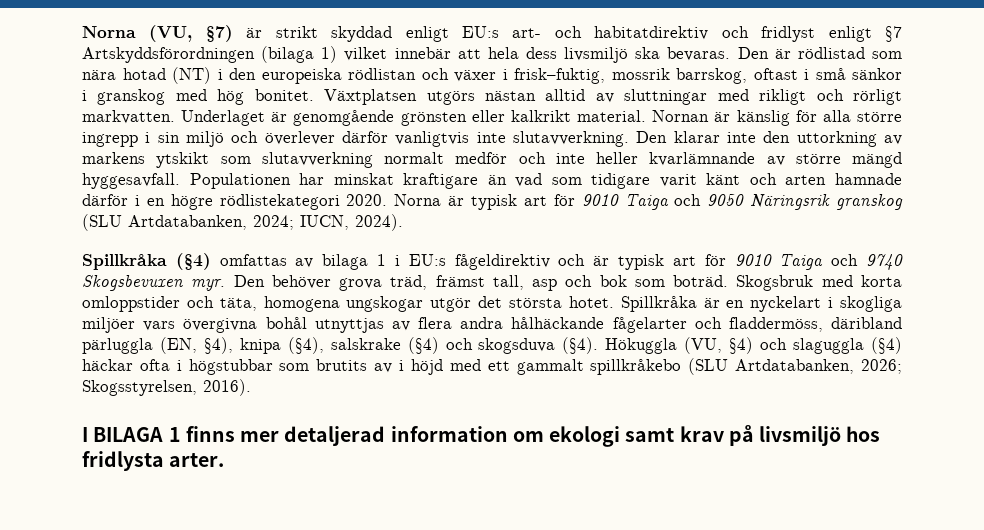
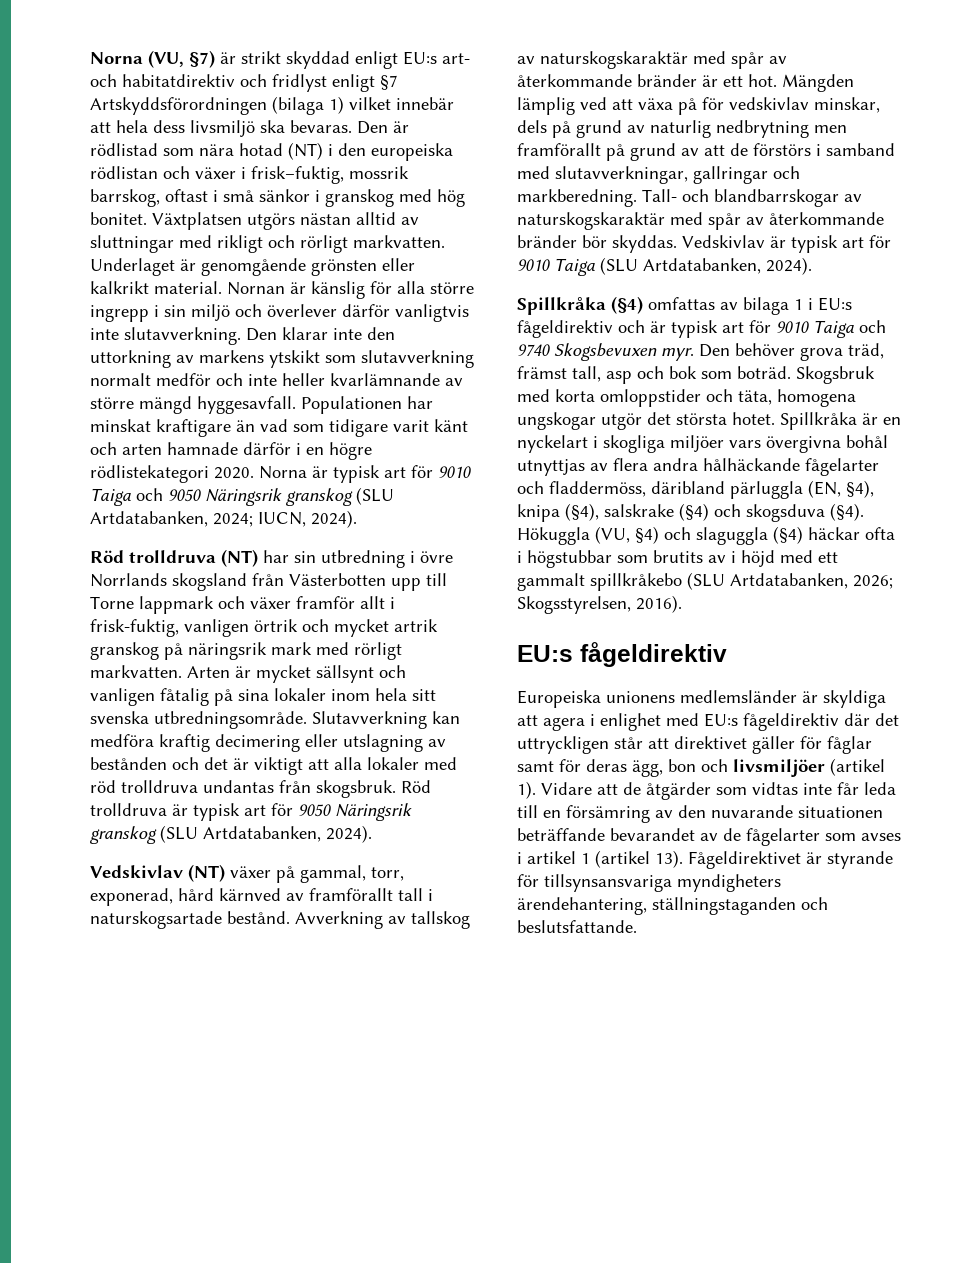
(403, 222) none -> [90,549,453,568] [90,573,447,591] [90,596,395,614] [90,619,438,637] [90,642,402,660] [90,665,406,683] [90,688,436,706] [90,711,460,729] [90,734,446,752] [90,757,457,775] [90,780,431,798] [90,803,412,821] [90,825,372,844] [90,864,404,883] [90,888,433,906] [90,911,470,929] [517,51,787,69] [517,74,854,92] [517,97,880,115] [517,120,847,138] [517,143,895,161] [517,166,800,184] [517,189,862,207] [517,212,884,230] [517,235,891,253] [517,257,812,276] // Röd trolldruva (NT) har sin utbredning i övre Norrlands skogsland från Västerbotten upp till Torne lappmark och växer framför allt i frisk-fuktig, vanligen örtrik och mycket artrik granskog på näringsrik mark med rörligt markvatten. Arten är mycket sällsynt och vanligen fåtalig på sina lokaler inom hela sitt svenska utbredningsområde. Slutavverkning kan medföra kraftig decimering eller utslagning av bestånden och det är viktigt att alla lokaler med röd trolldruva undantas från skogsbruk. Röd trolldruva är typisk art för 9050 Näringsrik granskog (SLU Artdatabanken, 2024). // Vedskivlav (NT) växer på gammal, torr, exponerad, hård kärnved av framförallt tall i naturskogsartade bestånd. Avverkning av tallskog av naturskogskaraktär med spår av återkommande bränder är ett hot. Mängden lämplig ved att växa på för vedskivlav minskar, dels på grund av naturlig nedbrytning men framförallt på grund av att de förstörs i samband med slutavverkningar, gallringar och markberedning. Tall- och blandbarrskogar av naturskogskaraktär med spår av återkommande bränder bör skyddas. Vedskivlav är typisk art för 9010 Taiga (SLU Artdatabanken, 2024).
[82,425,881,447] [82,451,225,471] I BILAGA 1 finns mer detaljerad information om ekologi samt krav på livsmiljö hos fridlysta arter. -> [517,642,727,667] [517,690,886,708] [517,713,899,731] [517,736,872,754] [517,758,885,777] [517,781,896,800] [517,805,883,823] [517,828,901,846] [517,850,893,869] [517,874,781,892] [517,897,828,915] [517,920,637,933] EU:s fågeldirektiv // Europeiska unionens medlemsländer är skyldiga att agera i enlighet med EU:s fågeldirektiv där det uttryckligen står att direktivet gäller för fåglar samt för deras ägg, bon och livsmiljöer (artikel 1). Vidare att de åtgärder som vidtas inte får leda till en försämring av den nuvarande situationen beträffande bevarandet av de fågelarter som avses i artikel 1 (artikel 13). Fågeldirektivet är styrande för tillsynsansvariga myndigheters ärendehantering, ställningstaganden och beslutsfattande.

